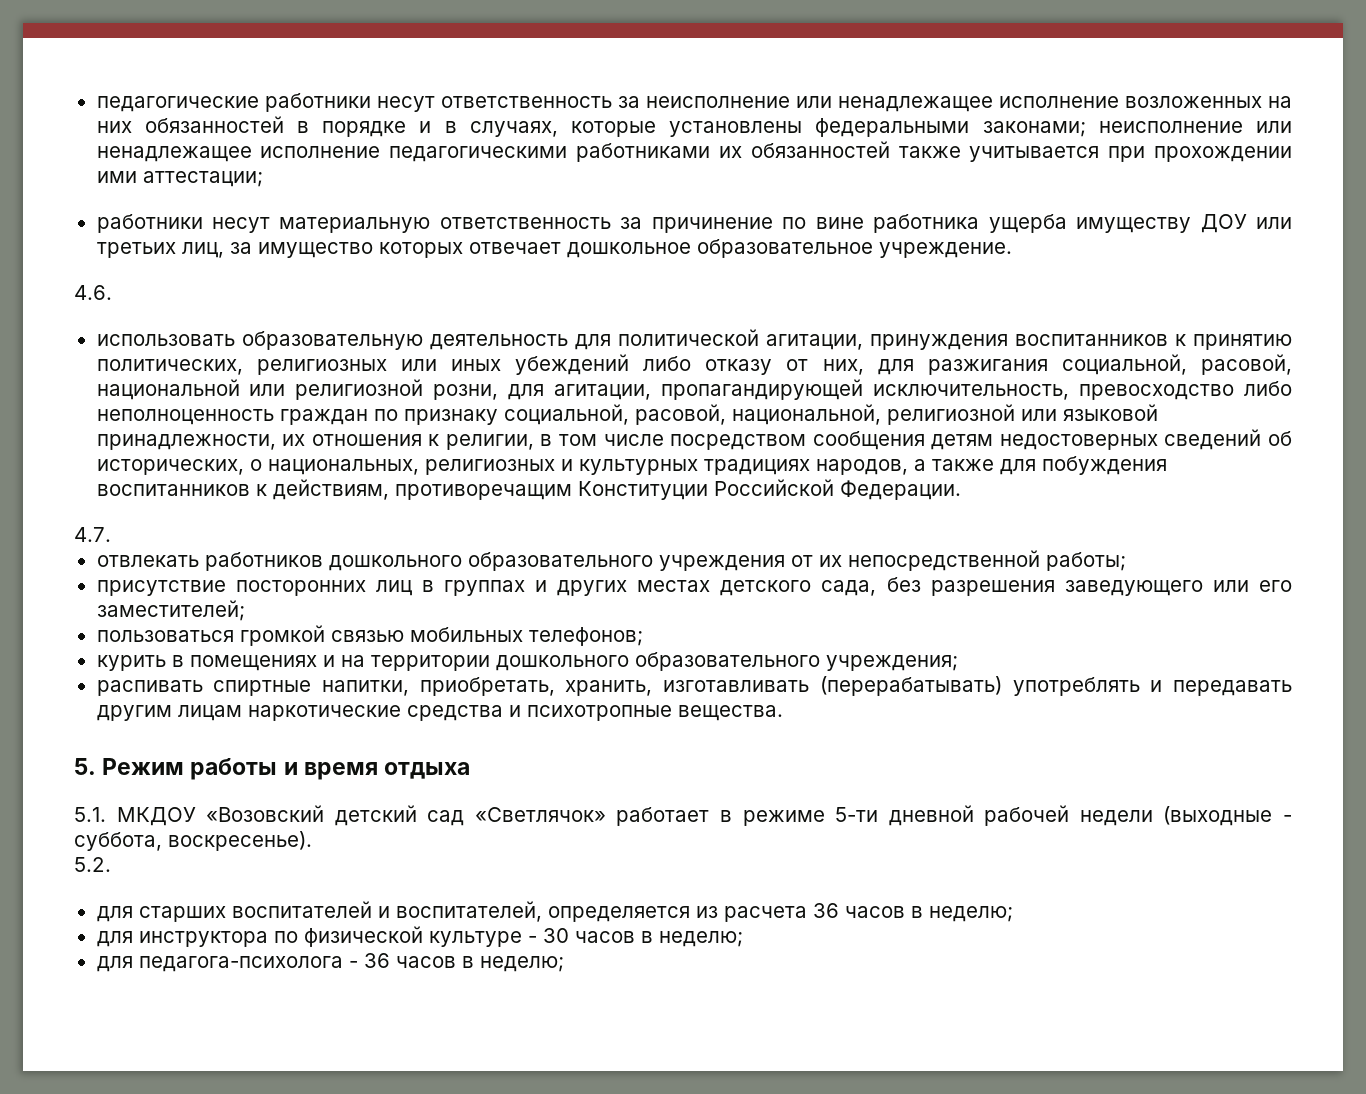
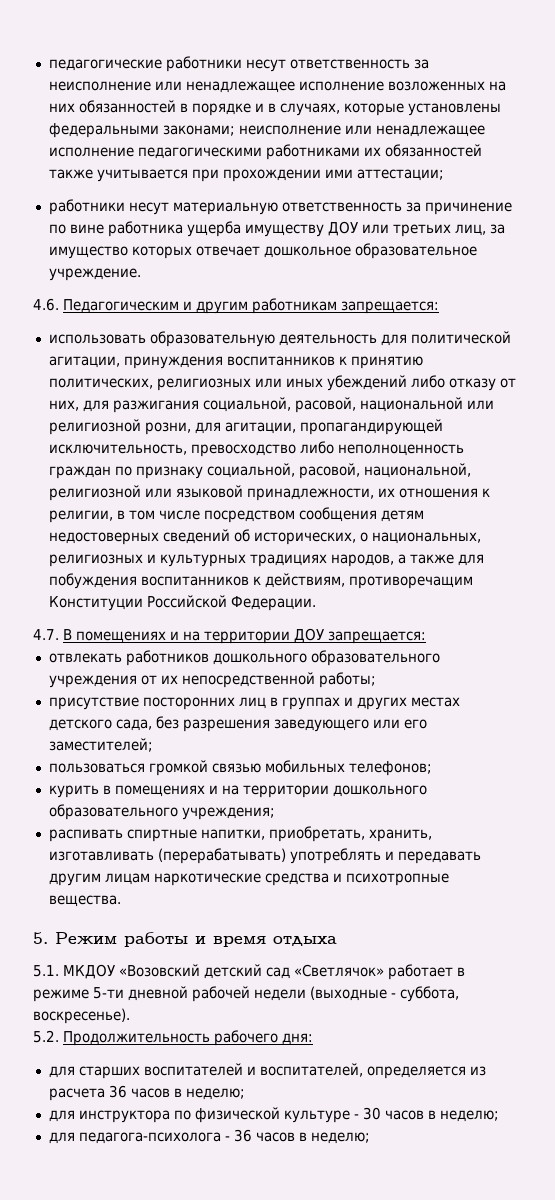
(112, 292) none -> [63,298,439,314] Педагогическим и другим работникам запрещается:
(111, 534) none -> [63,628,426,644] В помещениях и на территории ДОУ запрещается:
(111, 864) none -> [63,1030,313,1046] Продолжительность рабочего дня:

